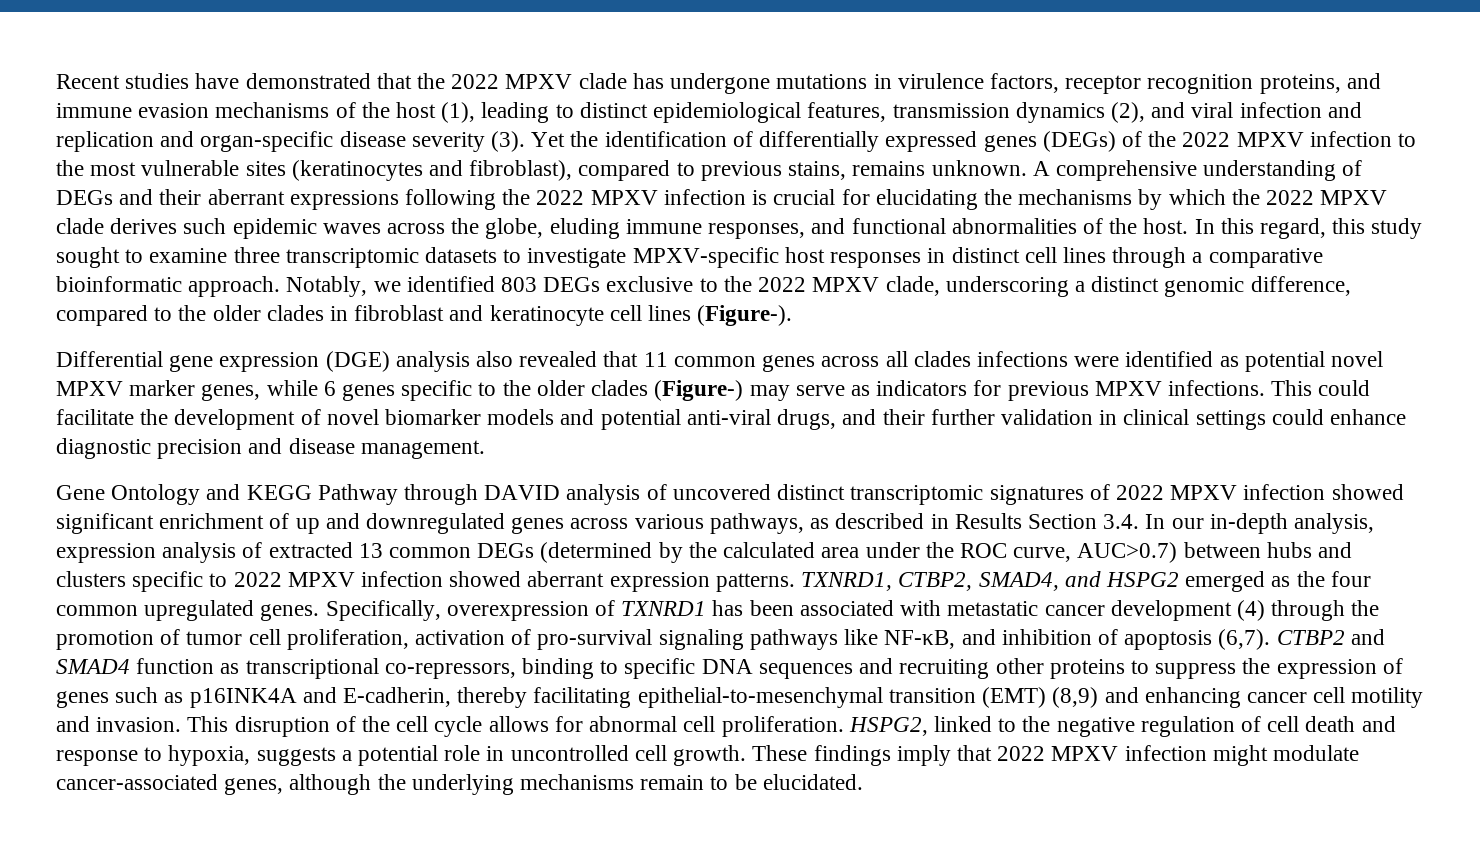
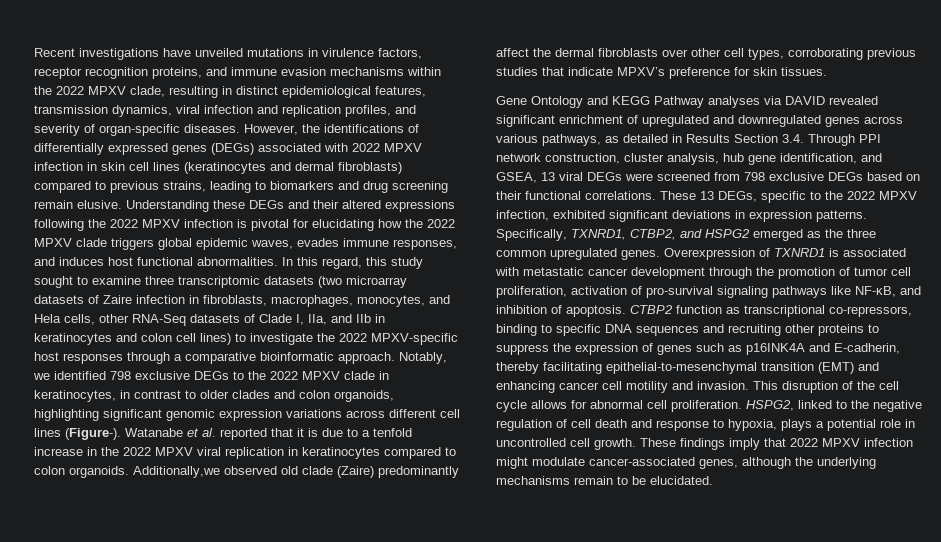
[125,73,771,94] studies have demonstrated that the 2022 MPXV clade has undergone -> [79,48,243,60] investigations have unveiled
[335,102,574,123] of the host (1), leading to -> [407,67,441,76] [34,86,232,98] within the 2022 MPXV clade, resulting in
[1015,102,1186,123] dynamics (2), and -> [112,105,172,117] dynamics,
[160,131,727,152] and organ-specific disease severity (3). Yet the identification -> [345,105,416,117] [34,124,404,136] profiles, and severity of organ-specific diseases. However, the identifications
[1121,131,1416,147] [56,160,1363,181] of the 2022 MPXV infection to the most vulnerable sites (keratinocytes and fibroblast), compared to previous stains, remains unknown. A comprehensive understanding of -> [258,143,422,152] [34,162,402,174] [34,181,448,193] [34,200,245,212] associated with 2022 MPXV infection in skin cell lines (keratinocytes and dermal fibroblasts) compared to previous strains, leading to biomarkers and drug screening remain elusive. Understanding these
[207,189,285,205] aberrant -> [342,200,381,209] altered
[773,189,836,205] crucial -> [251,219,289,231] pivotal
[983,189,1388,210] [56,218,1189,239] the mechanisms by which the 2022 MPXV clade derives such epidemic waves across the globe, eluding immune responses, and functional abnormalities of the host. -> [378,219,455,228] [34,238,457,250] [34,257,278,266] how the 2022 MPXV clade triggers global epidemic waves, evades immune responses, and induces host functional abnormalities.
[503,247,1106,268] to investigate MPXV-specific host responses in distinct cell lines -> [318,276,407,288] [34,295,450,307] [34,314,385,326] [34,333,458,345] [34,352,123,364] (two microarray datasets of Zaire infection in fibroblasts, macrophages, monocytes, and Hela cells, other RNA-Seq datasets of Clade I, IIa, and IIb in keratinocytes and colon cell lines) to investigate the 2022 MPXV-specific host responses
[501,276,1351,297] [56,305,793,326] [56,351,1383,372] [56,380,1371,401] [56,409,1406,430] [56,438,485,459] 803 DEGs exclusive to the 2022 MPXV clade, underscoring a distinct genomic difference, compared to the older clades in fibroblast and keratinocyte cell lines (Figure-). // Differential gene expression (DGE) analysis also revealed that 11 common genes across all clades infections were identified as potential novel MPXV marker genes, while 6 genes specific to the older clades (Figure-) may serve as indicators for previous MPXV infections. This could facilitate the development of novel biomarker models and potential anti-viral drugs, and their further validation in clinical settings could enhance diagnostic precision and disease management. -> [110,371,389,380] [34,390,394,402] [34,409,460,421] [34,428,412,440] [34,447,456,459] [34,466,459,478] [496,48,916,60] [496,67,827,79] 798 exclusive DEGs to the 2022 MPXV clade in keratinocytes, in contrast to older clades and colon organoids, highlighting significant genomic expression variations across different cell lines (Figure-). Watanabe et al. reported that it is due to a tenfold increase in the 2022 MPXV viral replication in keratinocytes compared to colon organoids. Additionally,we observed old clade (Zaire) predominantly affect the dermal fibroblasts over other cell types, corroborating previous studies that indicate MPXV’s preference for skin tissues.
[404,484,1404,505] through DAVID analysis of uncovered distinct transcriptomic signatures of 2022 MPXV infection showed -> [708,96,878,108] analyses via DAVID revealed
[295,518,320,534] up -> [642,115,709,127] upregulated
[835,513,925,529] described -> [623,134,668,143] detailed
[1145,513,1374,534] [56,542,1352,563] [56,571,605,592] In our in-depth analysis, expression analysis of extracted 13 common DEGs (determined by the calculated area under the ROC curve, AUC>0.7) between hubs and clusters specific to 2022 MPXV infection showed aberrant -> [808,134,881,146] [496,153,882,165] [496,172,920,183] [496,191,917,203] [496,210,745,222] Through PPI network construction, cluster analysis, hub gene identification, and GSEA, 13 viral DEGs were screened from 798 exclusive DEGs based on their functional correlations. These 13 DEGs, specific to the 2022 MPXV infection, exhibited significant deviations in
(795, 582) none -> [496,229,567,241] Specifically,
[978,572,1059,591] SMAD4, -> (676, 234) none
[1330,571,1371,587] four -> [847,229,876,238] three
[325,600,794,621] Specifically, overexpression of TXNRD1 has been -> [664,248,839,260] Overexpression of TXNRD1 is
[1236,600,1265,621] (4) -> (705, 273) none
[1124,629,1385,650] [56,659,130,674] apoptosis (6,7). CTBP2 and SMAD4 -> [566,305,673,317] apoptosis. CTBP2
[1052,687,1099,708] (8,9) -> (854, 368) none
[256,747,336,766] suggests -> [781,419,812,431] plays

